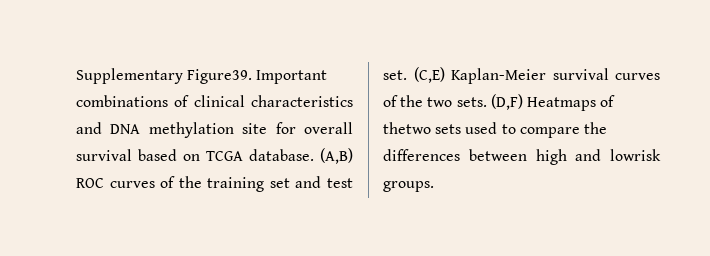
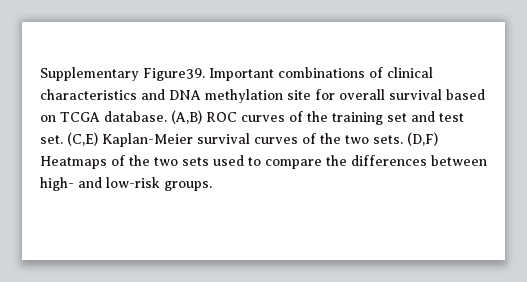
[383,122,431,134] thetwo -> [129,155,178,166] the two
[535,149,661,165] high and lowrisk -> [40,177,160,191] high- and low-risk

